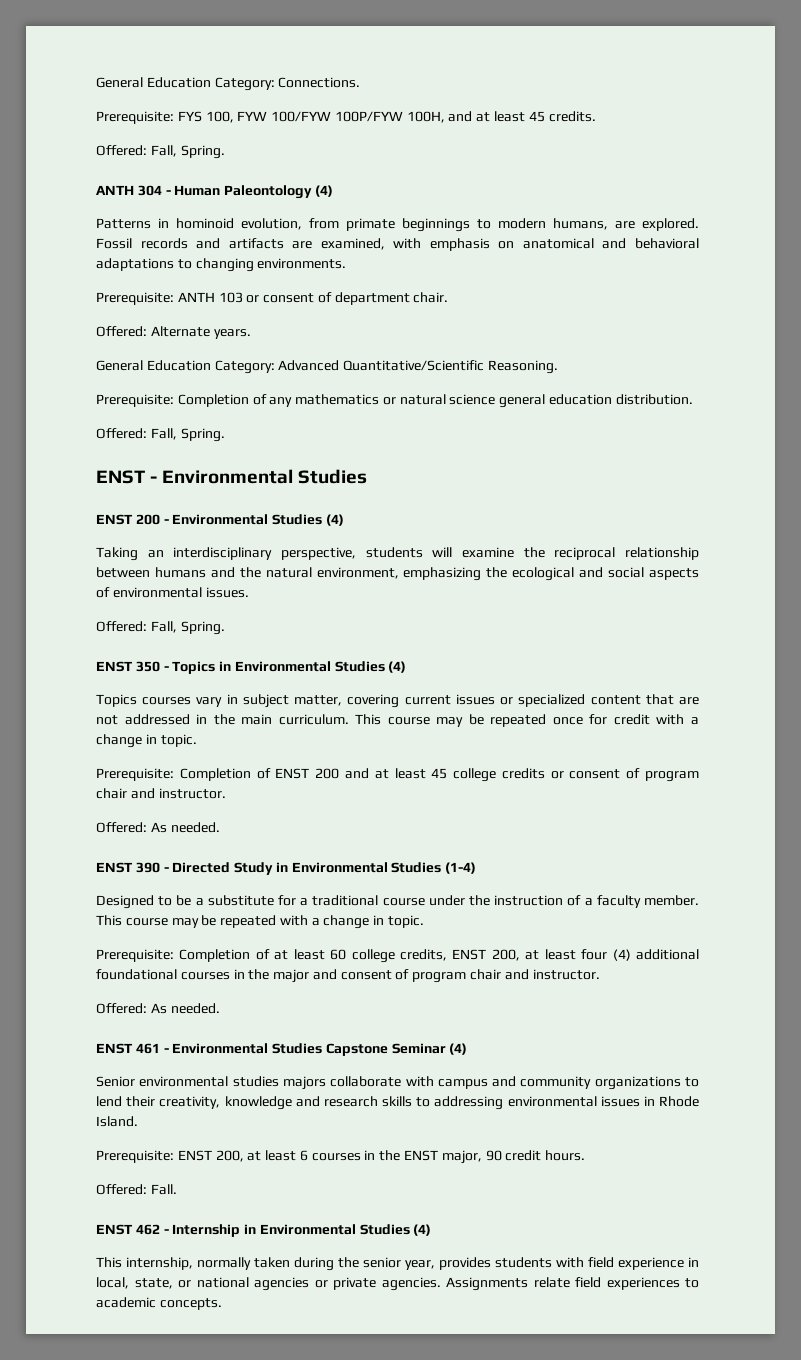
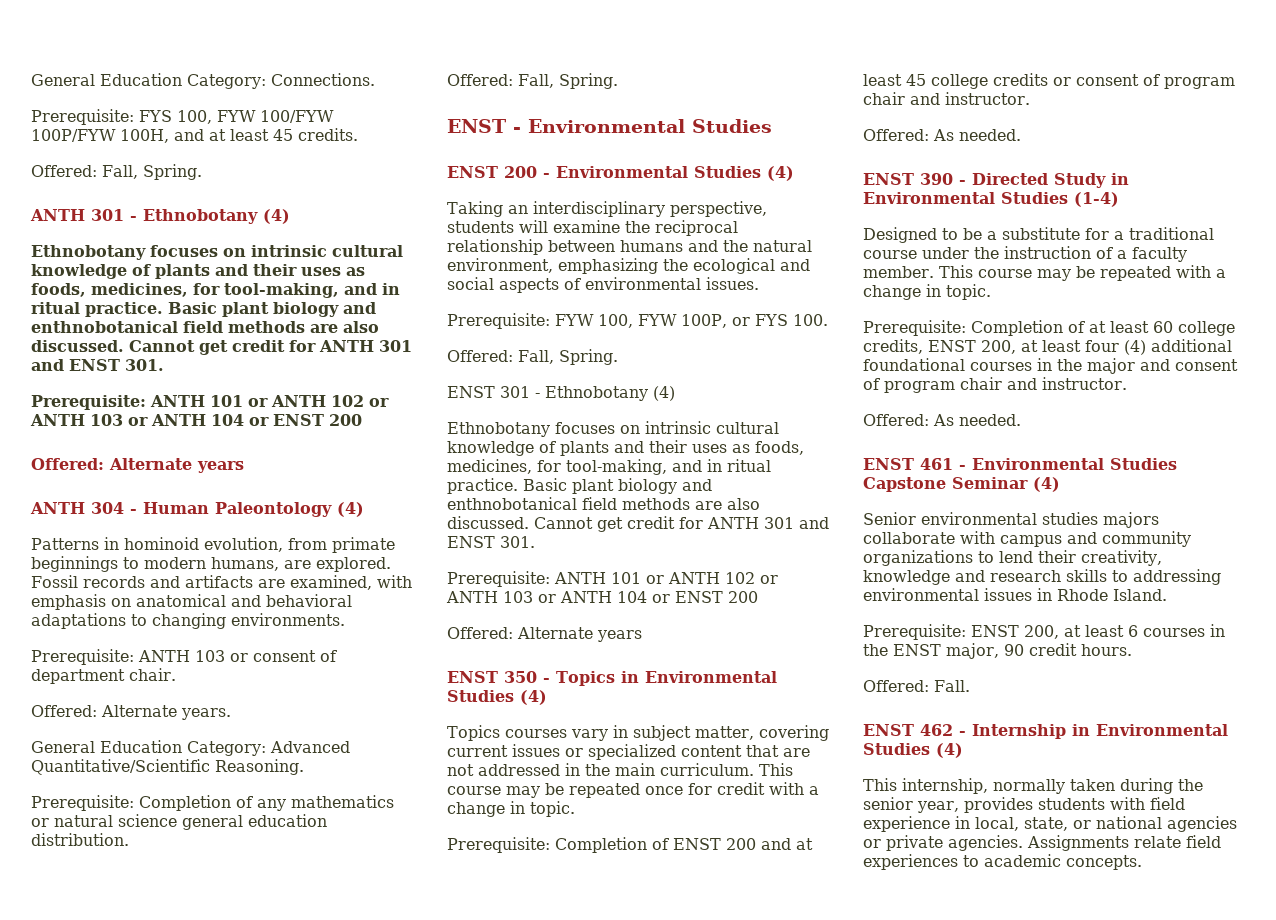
(225, 152) none -> [30,209,290,224] [31,245,403,260] [31,264,365,279] [31,283,400,298] [31,302,376,317] [31,321,379,333] [31,340,412,355] [31,359,164,371] [31,395,389,410] [30,414,362,426] [31,458,244,473] // ANTH 301 - Ethnobotany (4) // Ethnobotany focuses on intrinsic cultural knowledge of plants and their uses as foods, medicines, for tool-making, and in ritual practice. Basic plant biology and enthnobotanical field methods are also discussed. Cannot get credit for ANTH 301 and ENST 301. // Prerequisite: ANTH 101 or ANTH 102 or ANTH 103 or ANTH 104 or ENST 200 // Offered: Alternate years
[96,621,225,635] Offered: Fall, Spring. -> [447,313,828,329] [447,349,618,365] [447,386,675,401] [447,421,779,437] [447,440,804,456] [447,459,771,475] [447,478,712,494] [447,497,760,510] [447,516,829,532] [447,536,535,548] [447,571,778,587] [446,591,758,603] [447,627,642,642] Prerequisite: FYW 100, FYW 100P, or FYS 100. // Offered: Fall, Spring. // ENST 301 - Ethnobotany (4) // Ethnobotany focuses on intrinsic cultural knowledge of plants and their uses as foods, medicines, for tool-making, and in ritual practice. Basic plant biology and enthnobotanical field methods are also discussed. Cannot get credit for ANTH 301 and ENST 301. // Prerequisite: ANTH 101 or ANTH 102 or ANTH 103 or ANTH 104 or ENST 200 // Offered: Alternate years

